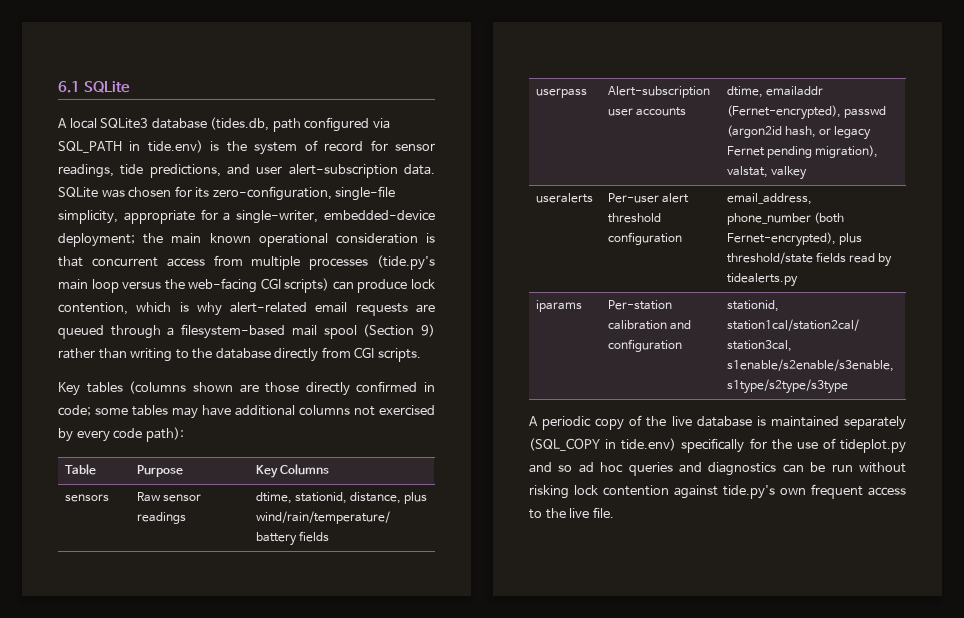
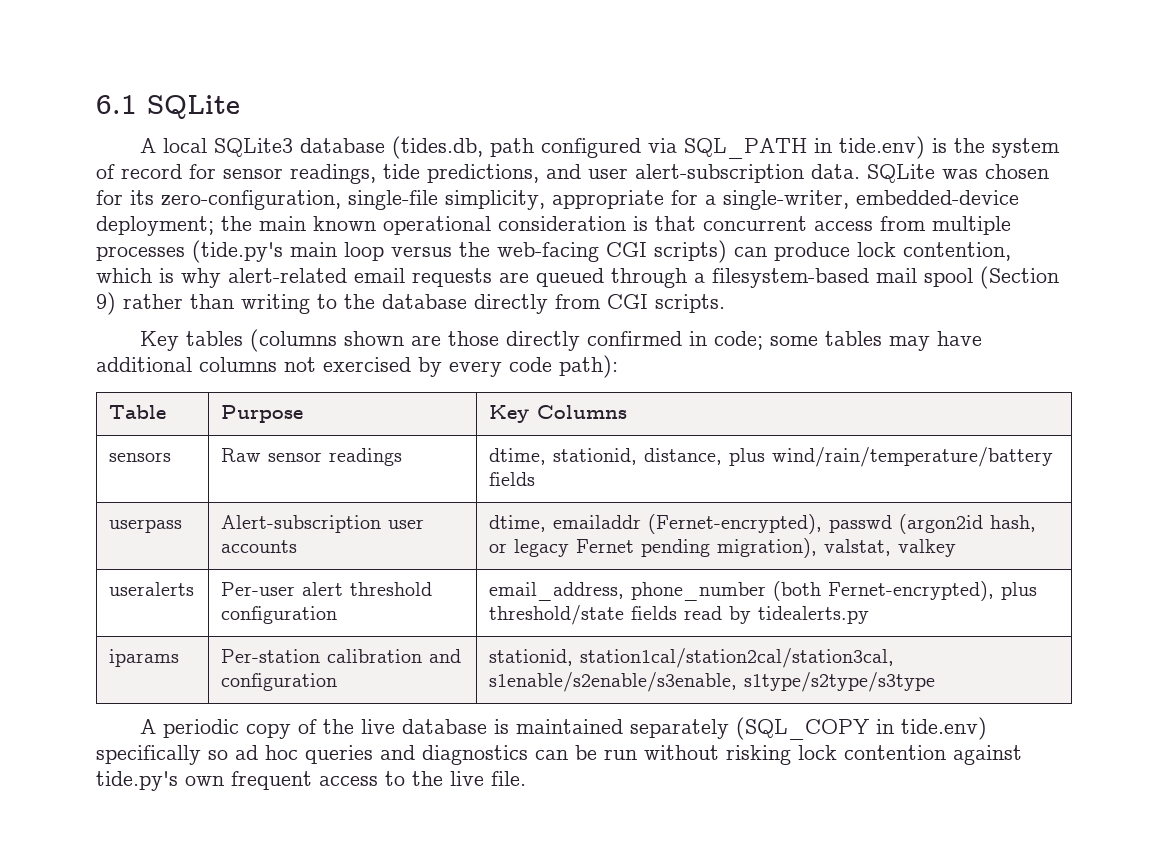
[749,438,906,453] [529,462,552,473] for the use of tideplot.py and -> (201, 755) none

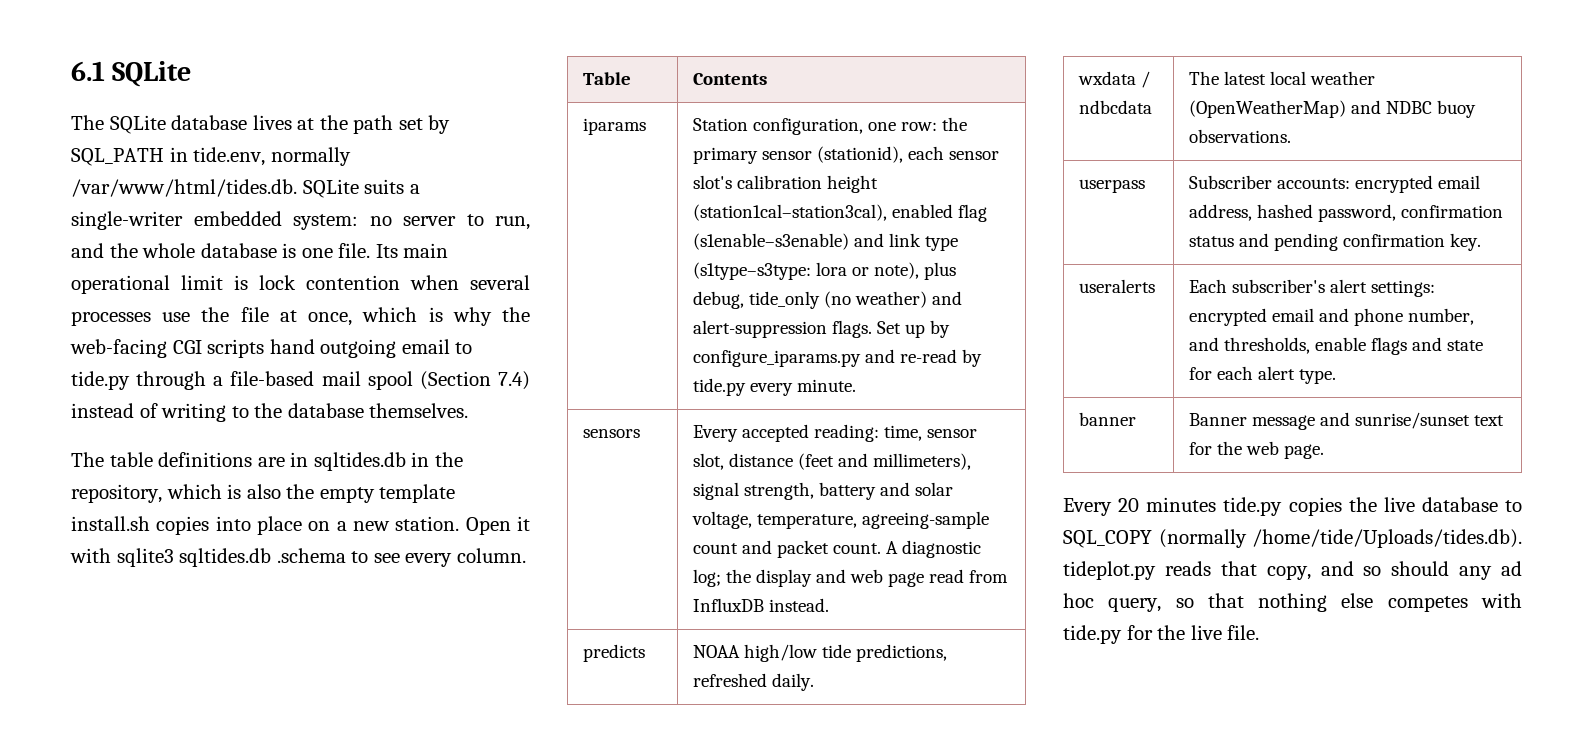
[139,136,1060,159] [96,164,1049,184] [96,190,1019,210] [96,216,1011,236] [96,240,1011,263] [96,268,604,288] A local SQLite3 database (tides.db, path configured via SQL_PATH in tide.env) is the system of record for sensor readings, tide predictions, and user alert-subscription data. SQLite was chosen for its zero-configuration, single-file simplicity, appropriate for a single-writer, embedded-device deployment; the main known operational consideration is that concurrent access from multiple processes (tide.py's main loop versus the web-facing CGI scripts) can produce lock contention, which is why alert-related email requests are queued -> [71,115,451,134] [71,147,351,166] [71,179,420,198] [71,211,530,230] [71,243,449,258] [71,275,530,294] [71,307,530,326] [70,339,473,358] [71,371,130,390] The SQLite database lives at the path set by SQL_PATH in tide.env, normally /var/www/html/tides.db. SQLite suits a single-writer embedded system: no server to run, and the whole database is one file. Its main operational limit is lock contention when several processes use the file at once, which is why the web-facing CGI scripts hand outgoing email to tide.py
[712,268,869,288] filesystem-based -> [230,371,315,386] file-based
[96,292,234,315] 9) rather than -> [498,371,530,390] [71,403,158,418] 7.4) instead of
[474,294,725,314] [139,329,982,352] [96,355,618,378] [109,405,167,419] [221,405,304,423] [489,405,628,423] [109,452,172,462] [221,448,403,466] [489,447,1054,467] [489,472,536,486] [109,519,183,533] [221,515,425,533] [221,540,298,553] [489,514,1037,534] [489,538,957,558] [109,582,195,596] [221,582,433,596] [221,606,338,624] [489,581,1038,601] [489,605,870,625] [109,649,180,667] [221,649,462,663] [221,673,338,691] [489,648,895,668] [489,672,936,692] [139,717,987,740] [96,745,1022,765] [96,771,405,791] directly from CGI scripts. // Key tables (columns shown are those directly confirmed in code; some tables may have additional columns not exercised by every code path): // Table | Purpose | Key Columns // sensors | Raw sensor readings | dtime, stationid, distance, plus wind/rain/temperature/battery fields // userpass | Alert-subscription user accounts | dtime, emailaddr (Fernet-encrypted), passwd (argon2id hash, or legacy Fernet pending migration), valstat, valkey // useralerts | Per-user alert threshold configuration | email_address, phone_number (both Fernet-encrypted), plus threshold/state fields read by tidealerts.py // iparams | Per-station calibration and configuration | stationid, station1cal/station2cal/station3cal, s1enable/s2enable/s3enable, s1type/s2type/s3type // A periodic copy of the live database is maintained separately (SQL_COPY in tide.env) specifically so ad hoc queries and diagnostics can be run without risking lock contention against tide.py's own frequent access to -> [369,403,469,418] [71,452,463,471] [71,484,456,503] [71,516,530,535] [70,548,526,567] [582,72,631,85] [692,73,767,85] [582,118,646,135] [692,117,967,135] [692,146,999,164] [692,175,878,193] [692,204,987,222] [692,233,958,251] [692,262,956,280] [692,291,962,309] [692,320,950,338] [692,349,982,367] [692,378,856,396] [582,429,640,438] [692,424,977,442] [692,453,971,470] [692,482,953,500] [691,511,989,529] [692,540,981,558] [692,569,1008,587] [692,598,829,612] [582,644,645,662] [692,644,947,662] [692,673,814,691] [1077,71,1150,88] [1078,100,1152,114] [1188,71,1375,85] [1188,100,1476,118] [1188,129,1291,143] [1078,179,1145,193] [1188,175,1480,193] [1188,204,1503,222] [1188,233,1481,251] [1078,279,1155,293] [1188,279,1435,297] [1188,308,1474,326] [1188,337,1483,355] [1188,366,1336,384] [1078,412,1136,426] [1188,412,1504,430] [1188,441,1324,459] [1063,497,1522,516] [1063,529,1522,548] [1063,561,1522,580] [1063,593,1522,612] [1063,625,1153,644] themselves. // The table definitions are in sqltides.db in the repository, which is also the empty template install.sh copies into place on a new station. Open it with sqlite3 sqltides.db .schema to see every column. // Table | Contents // iparams | Station configuration, one row: the primary sensor (stationid), each sensor slot's calibration height (station1cal–station3cal), enabled flag (s1enable–s3enable) and link type (s1type–s3type: lora or note), plus debug, tide_only (no weather) and alert-suppression flags. Set up by configure_iparams.py and re-read by tide.py every minute. // sensors | Every accepted reading: time, sensor slot, distance (feet and millimeters), signal strength, battery and solar voltage, temperature, agreeing-sample count and packet count. A diagnostic log; the display and web page read from InfluxDB instead. // predicts | NOAA high/low tide predictions, refreshed daily. // wxdata / ndbcdata | The latest local weather (OpenWeatherMap) and NDBC buoy observations. // userpass | Subscriber accounts: encrypted email address, hashed password, confirmation status and pending confirmation key. // useralerts | Each subscriber's alert settings: encrypted email and phone number, and thresholds, enable flags and state for each alert type. // banner | Banner message and sunrise/sunset text for the web page. // Every 20 minutes tide.py copies the live database to SQL_COPY (normally /home/tide/Uploads/tides.db). tideplot.py reads that copy, and so should any ad hoc query, so that nothing else competes with tide.py for

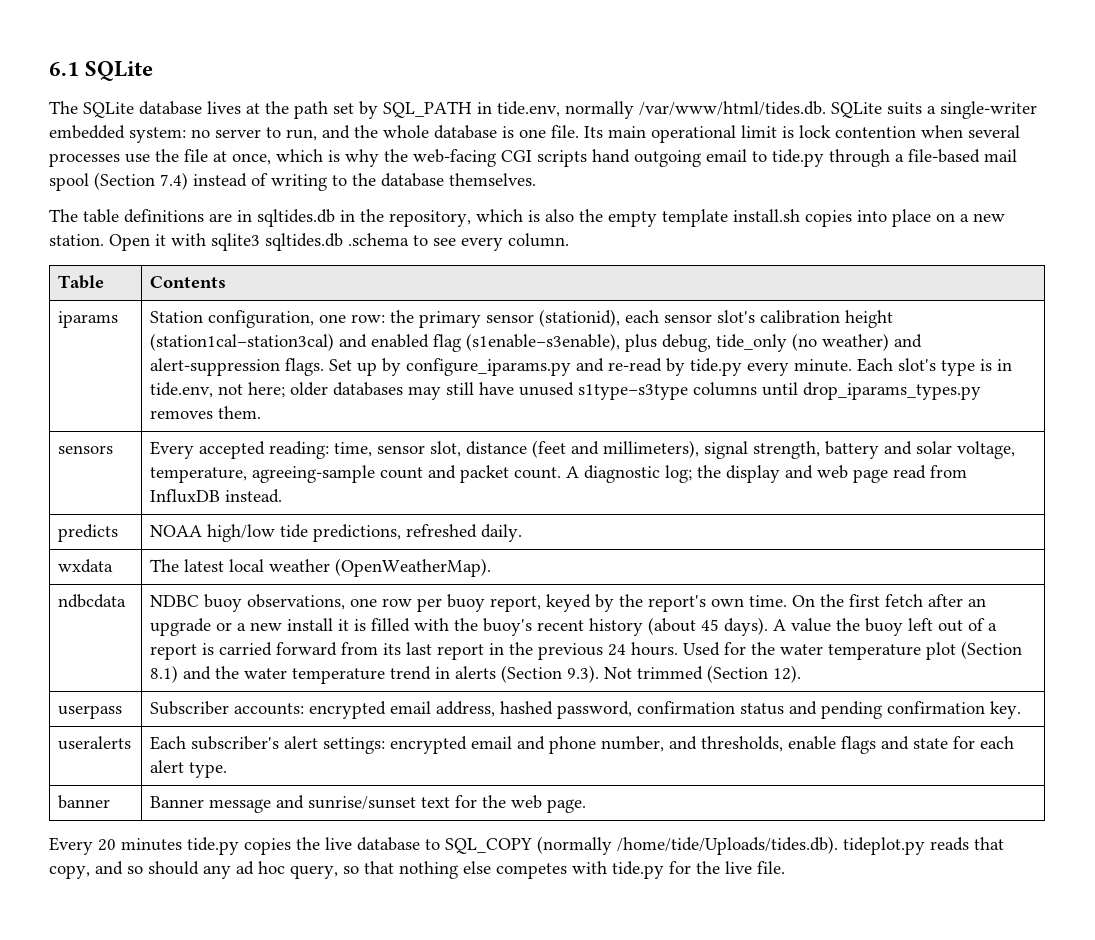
[692,204,987,222] [692,233,958,251] [692,262,919,280] (station1cal–station3cal), enabled flag (s1enable–s3enable) and link type (s1type–s3type: lora or note), -> [150,333,621,352] (station1cal–station3cal) and enabled flag (s1enable–s3enable),
(856, 385) none -> [857,358,1013,376] [150,382,982,400] [150,406,262,419] Each slot's type is in tide.env, not here; older databases may still have unused s1type–s3type columns until drop_iparams_types.py removes them.
[1140,71,1150,88] [1078,100,1152,114] / ndbcdata -> (114, 566) none
[1188,100,1476,118] [1188,129,1291,143] (OpenWeatherMap) and NDBC buoy observations. -> [335,558,492,577] [58,594,127,608] [150,594,987,612] [150,617,998,636] [150,641,1023,660] [150,665,802,684] (OpenWeatherMap). // ndbcdata | NDBC buoy observations, one row per buoy report, keyed by the report's own time. On the first fetch after an upgrade or a new install it is filled with the buoy's recent history (about 45 days). A value the buoy left out of a report is carried forward from its last report in the previous 24 hours. Used for the water temperature plot (Section 8.1) and the water temperature trend in alerts (Section 9.3). Not trimmed (Section 12).

